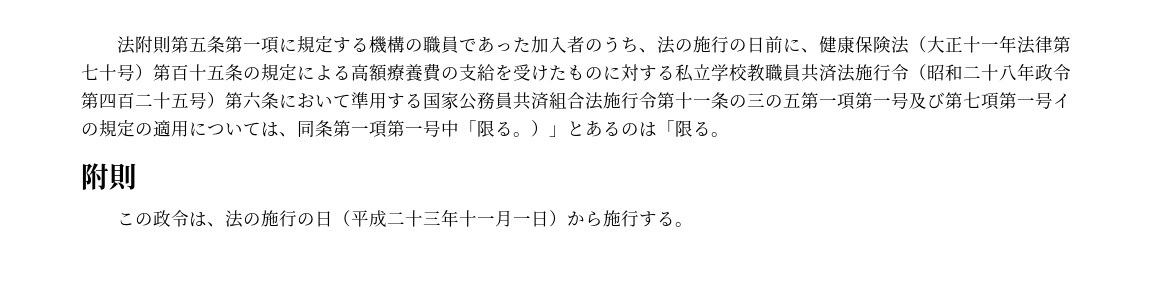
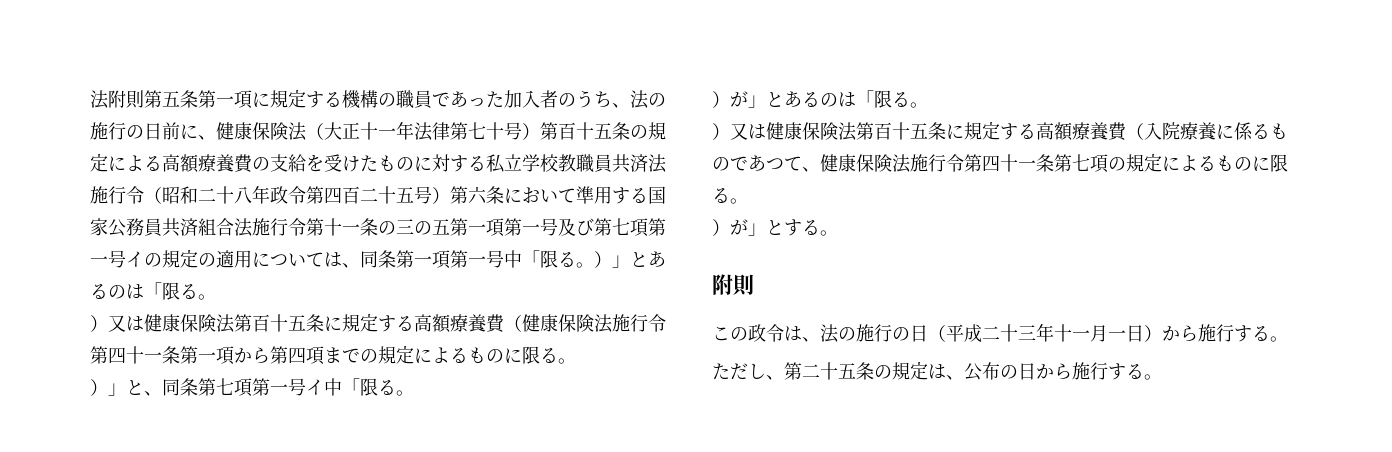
(729, 134) none -> [90,313,666,333] [90,345,576,365] [90,378,414,397] [712,90,928,108] [712,121,1288,141] [712,153,1288,173] [712,188,748,204] [712,219,838,236] // ）又は健康保険法第百十五条に規定する高額療養費（健康保険法施行令第四十一条第一項から第四項までの規定によるものに限る。 // ）」と、同条第七項第一号イ中「限る。 // ）が」とあるのは「限る。 // ）又は健康保険法第百十五条に規定する高額療養費（入院療養に係るものであつて、健康保険法施行令第四十一条第七項の規定によるものに限る。 // ）が」とする。
(694, 224) none -> [712,361,1162,381] // ただし、第二十五条の規定は、公布の日から施行する。

